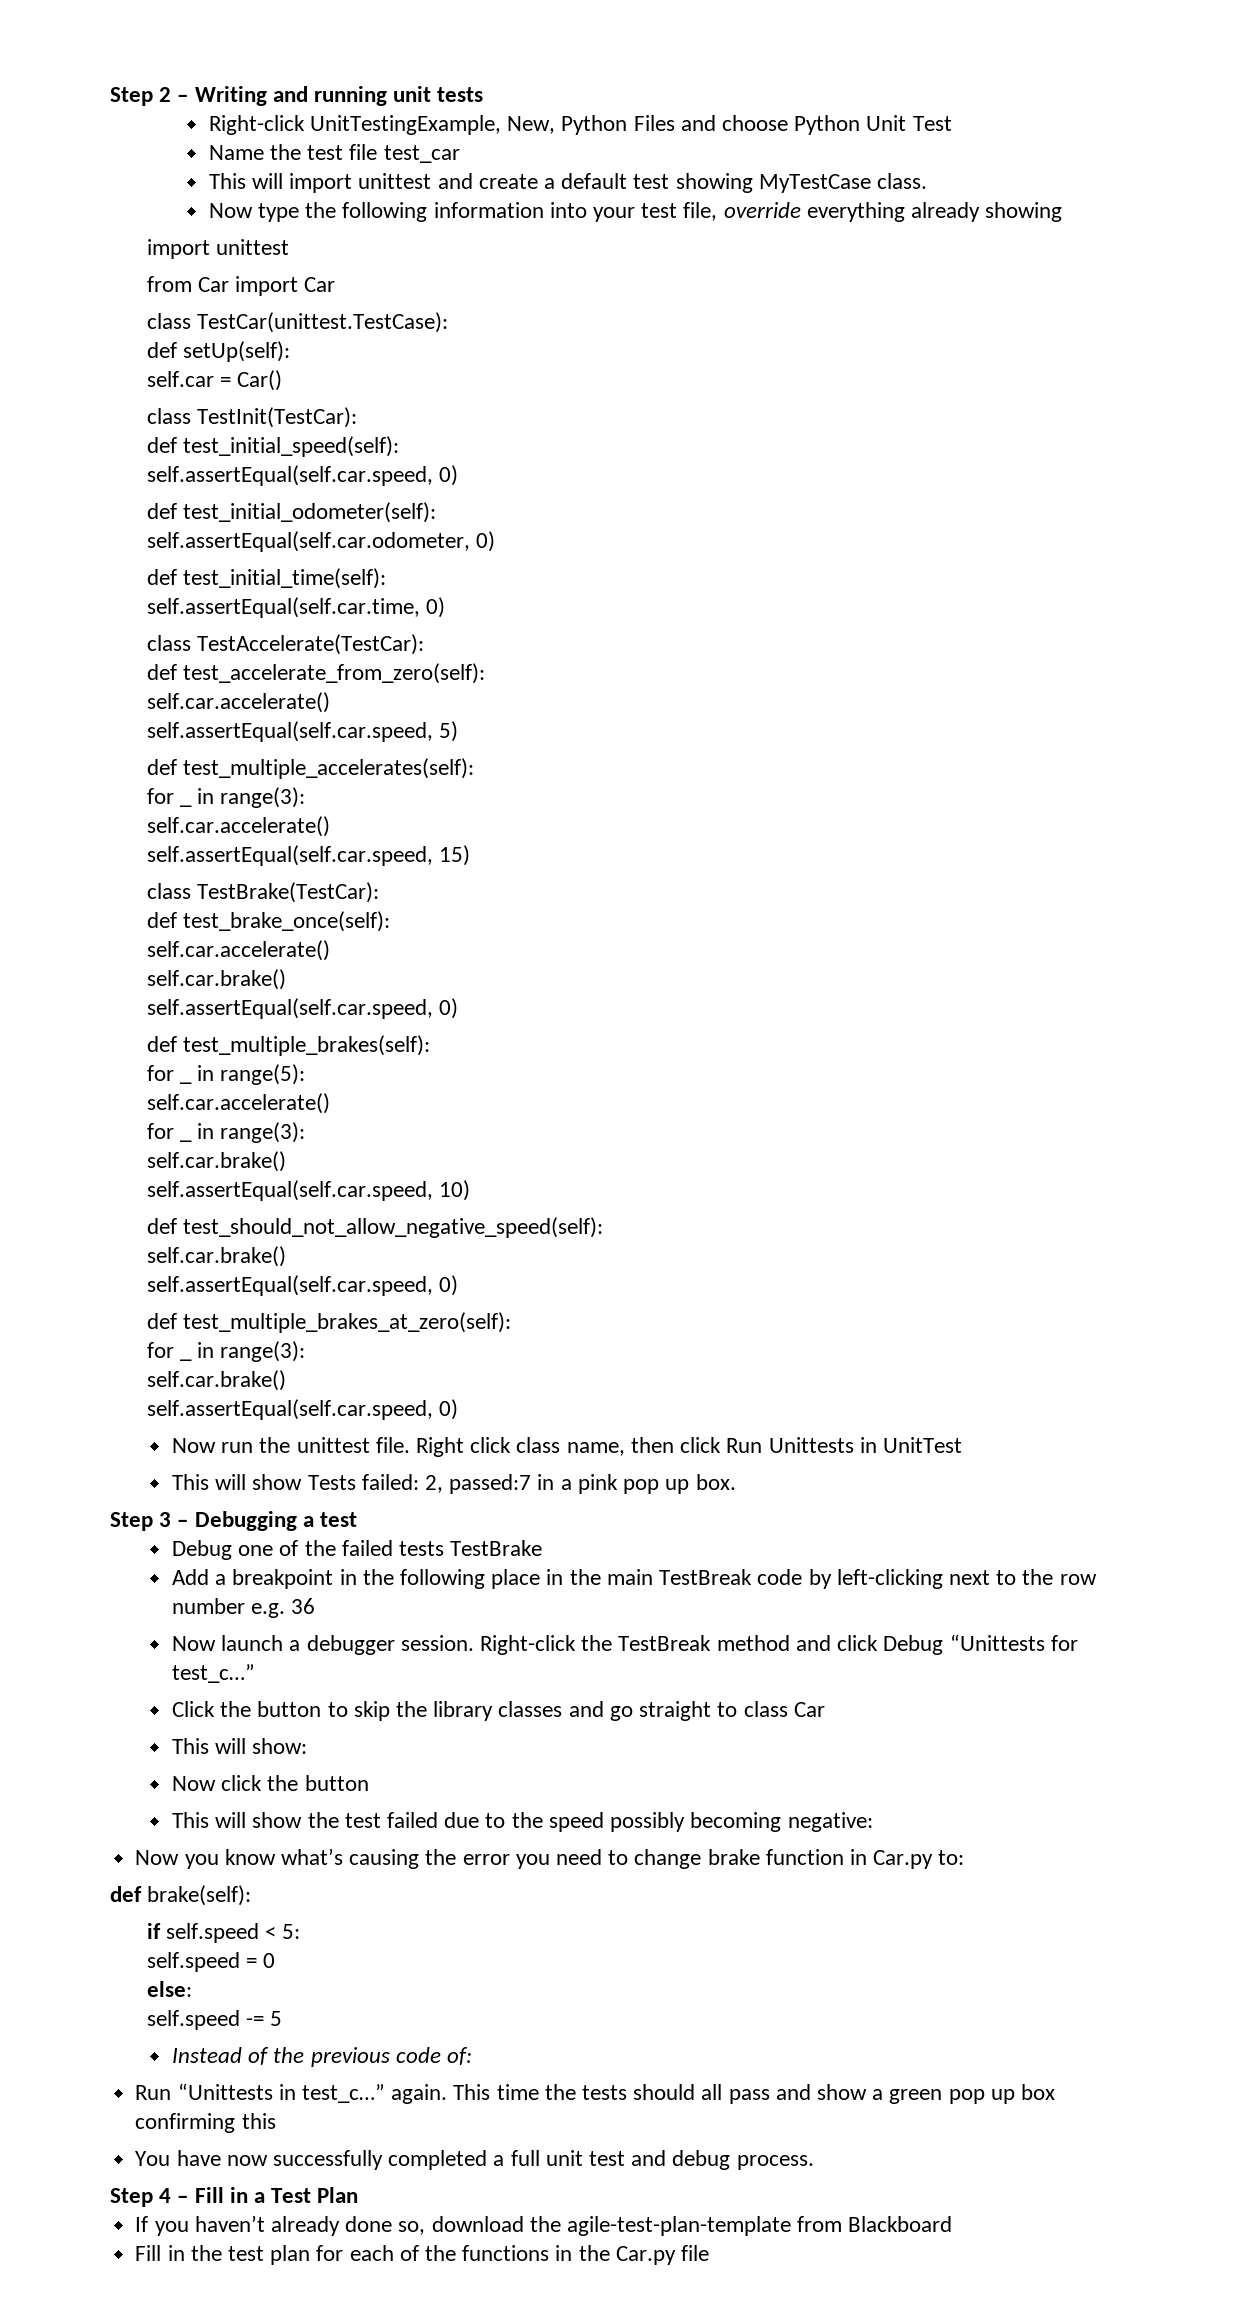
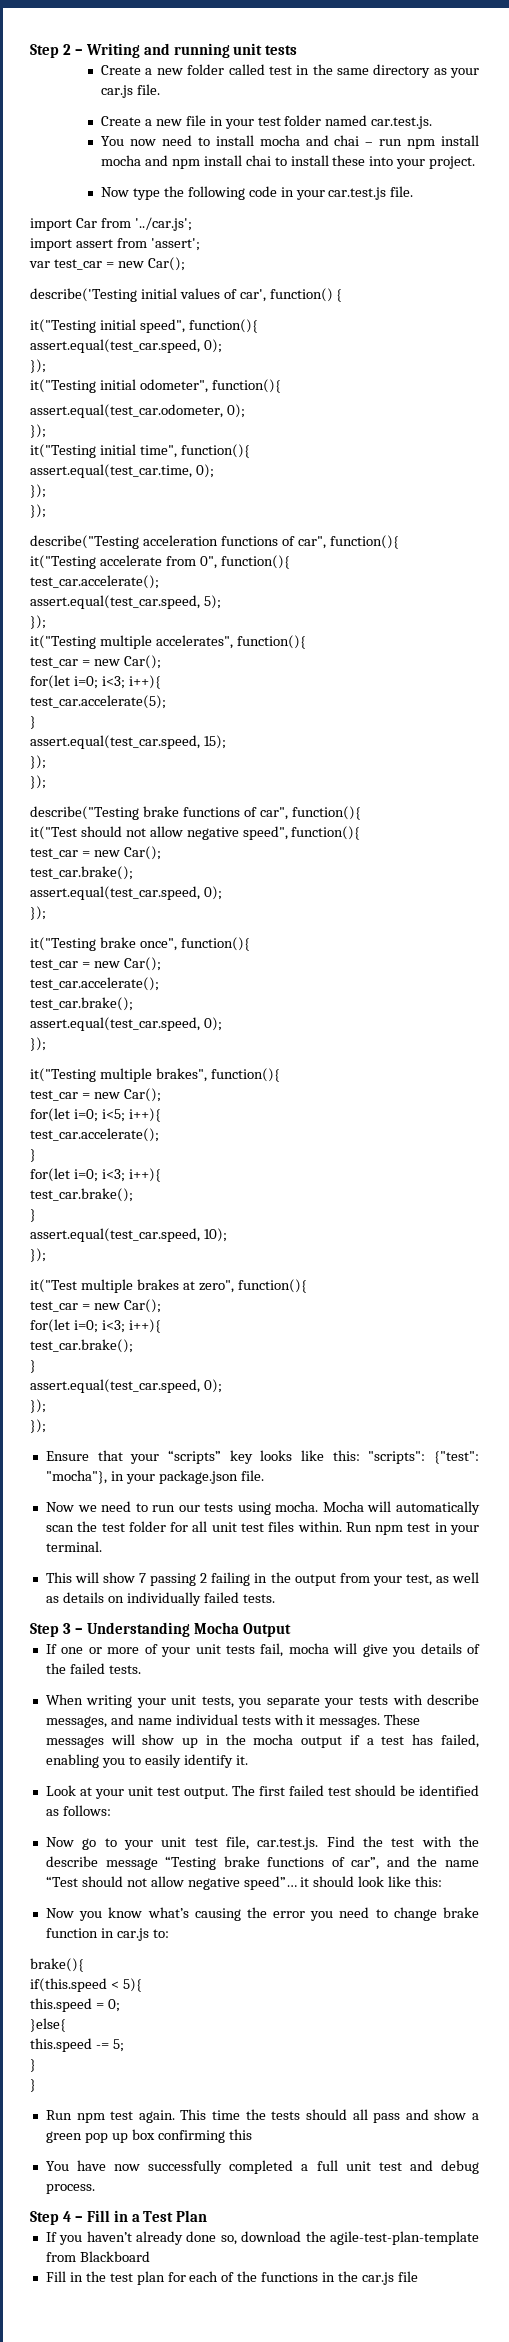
[208,115,952,135] [208,144,460,163] [208,173,927,193] [208,202,1063,222] [146,239,289,259] [146,276,336,296] [146,312,448,333] [146,341,290,362] [146,370,283,391] [146,407,357,428] [146,436,399,457] [146,465,458,486] [146,502,436,523] [146,531,495,552] [146,568,386,589] [146,597,445,618] [146,634,424,655] [146,663,485,684] [146,692,330,713] [146,721,458,742] [146,758,474,779] [146,788,174,804] [179,804,192,807] [197,787,306,808] [146,816,330,837] [146,845,470,866] [146,882,379,903] [146,911,390,932] [146,940,330,961] [146,969,286,990] [146,998,458,1019] [146,1035,430,1056] [146,1065,174,1081] [179,1081,192,1084] [197,1064,306,1085] [146,1093,330,1114] [146,1123,174,1139] [179,1139,192,1142] [197,1122,306,1143] [146,1151,286,1172] [146,1180,470,1201] [146,1217,603,1238] [146,1246,286,1267] [146,1275,458,1296] [146,1312,511,1333] [146,1342,174,1358] [179,1358,192,1361] [197,1341,306,1362] [146,1370,286,1391] [146,1399,458,1420] [171,1437,962,1457] [171,1474,736,1494] [110,1511,358,1531] [171,1540,543,1560] [171,1569,1097,1589] [171,1598,316,1618] [171,1634,1078,1655] [171,1664,255,1683] [171,1701,825,1721] [171,1738,308,1754] [171,1775,369,1791] [171,1812,873,1832] Right-click UnitTestingExample, New, Python Files and choose Python Unit Test // Name the test file test_car // This will import unittest and create a default test showing MyTestCase class. // Now type the following information into your test file, override everything already showing // import unittest // from Car import Car // class TestCar(unittest.TestCase): // def setUp(self): // self.car = Car() // class TestInit(TestCar): // def test_initial_speed(self): // self.assertEqual(self.car.speed, 0) // def test_initial_odometer(self): // self.assertEqual(self.car.odometer, 0) // def test_initial_time(self): // self.assertEqual(self.car.time, 0) // class TestAccelerate(TestCar): // def test_accelerate_from_zero(self): // self.car.accelerate() // self.assertEqual(self.car.speed, 5) // def test_multiple_accelerates(self): // for _ in range(3): // self.car.accelerate() // self.assertEqual(self.car.speed, 15) // class TestBrake(TestCar): // def test_brake_once(self): // self.car.accelerate() // self.car.brake() // self.assertEqual(self.car.speed, 0) // def test_multiple_brakes(self): // for _ in range(5): // self.car.accelerate() // for _ in range(3): // self.car.brake() // self.assertEqual(self.car.speed, 10) // def test_should_not_allow_negative_speed(self): // self.car.brake() // self.assertEqual(self.car.speed, 0) // def test_multiple_brakes_at_zero(self): // for _ in range(3): // self.car.brake() // self.assertEqual(self.car.speed, 0) // Now run the unittest file. Right click class name, then click Run Unittests in UnitTest // This will show Tests failed: 2, passed:7 in a pink pop up box. // Step 3 – Debugging a test // Debug one of the failed tests TestBrake // Add a breakpoint in the following place in the main TestBreak code by left-clicking next to the row number e.g. 36 // Now launch a debugger session. Right-click the TestBreak method and click Debug “Unittests for test_c…” // Click the button to skip the library classes and go straight to class Car // This will show: // Now click the button // This will show the test failed due to the speed possibly becoming negative: -> [101,64,479,78] [101,84,160,98] [101,115,433,129] [101,135,479,149] [101,155,476,169] [101,186,414,200] [30,217,192,231] [30,238,200,251] [29,257,185,271] [30,288,343,302] [30,319,258,333] [30,339,222,353] [30,359,46,373] [30,379,281,393] [30,404,245,418] [30,424,46,438] [30,444,250,458] [30,464,214,478] [30,484,46,498] [30,504,46,518] [30,535,399,549] [30,555,290,569] [30,575,159,589] [30,595,221,609] [30,615,46,629] [30,635,306,649] [30,655,161,669] [30,675,161,689] [30,695,166,709] [30,716,36,729] [30,735,226,749] [30,755,46,769] [30,775,46,789] [30,806,361,820] [30,826,361,840] [30,846,161,860] [30,866,133,880] [30,886,222,900] [30,906,46,920] [30,937,250,951] [30,957,161,971] [30,977,159,991] [30,997,133,1011] [30,1017,222,1031] [30,1037,46,1051] [30,1068,280,1082] [30,1088,161,1102] [30,1108,161,1122] [30,1128,159,1142] [30,1149,36,1162] [30,1168,161,1182] [30,1188,133,1202] [30,1209,36,1222] [30,1228,227,1242] [30,1248,46,1262] [30,1279,307,1293] [30,1299,161,1313] [30,1319,161,1333] [30,1339,133,1353] [30,1360,36,1373] [30,1379,222,1393] [30,1399,46,1413] [30,1419,46,1433] [45,1450,479,1464] [45,1470,264,1484] [45,1501,481,1515] [45,1521,479,1535] [45,1541,102,1552] [45,1572,479,1586] [45,1592,275,1606] [30,1622,291,1637] [45,1643,481,1657] [45,1663,141,1674] [45,1694,479,1708] [45,1714,421,1728] [45,1734,479,1748] [45,1754,248,1768] [45,1785,479,1799] [45,1805,111,1816] [45,1836,479,1850] [45,1856,480,1870] [45,1876,443,1890] Create a new folder called test in the same directory as your car.js file. // Create a new file in your test folder named car.test.js. // You now need to install mocha and chai – run npm install mocha and npm install chai to install these into your project. // Now type the following code in your car.test.js file. // import Car from '../car.js'; // import assert from 'assert'; // var test_car = new Car(); // describe('Testing initial values of car', function() { // it("Testing initial speed", function(){ // assert.equal(test_car.speed, 0); // }); // it("Testing initial odometer", function(){ // assert.equal(test_car.odometer, 0); // }); // it("Testing initial time", function(){ // assert.equal(test_car.time, 0); // }); // }); // describe("Testing acceleration functions of car", function(){ // it("Testing accelerate from 0", function(){ // test_car.accelerate(); // assert.equal(test_car.speed, 5); // }); // it("Testing multiple accelerates", function(){ // test_car = new Car(); // for(let i=0; i<3; i++){ // test_car.accelerate(5); // } // assert.equal(test_car.speed, 15); // }); // }); // describe("Testing brake functions of car", function(){ // it("Test should not allow negative speed", function(){ // test_car = new Car(); // test_car.brake(); // assert.equal(test_car.speed, 0); // }); // it("Testing brake once", function(){ // test_car = new Car(); // test_car.accelerate(); // test_car.brake(); // assert.equal(test_car.speed, 0); // }); // it("Testing multiple brakes", function(){ // test_car = new Car(); // for(let i=0; i<5; i++){ // test_car.accelerate(); // } // for(let i=0; i<3; i++){ // test_car.brake(); // } // assert.equal(test_car.speed, 10); // }); // it("Test multiple brakes at zero", function(){ // test_car = new Car(); // for(let i=0; i<3; i++){ // test_car.brake(); // } // assert.equal(test_car.speed, 0); // }); // }); // Ensure that your “scripts” key looks like this: "scripts": {"test": "mocha"}, in your package.json file. // Now we need to run our tests using mocha. Mocha will automatically scan the test folder for all unit test files within. Run npm test in your terminal. // This will show 7 passing 2 failing in the output from your test, as well as details on individually failed tests. // Step 3 – Understanding Mocha Output // If one or more of your unit tests fail, mocha will give you details of the failed tests. // When writing your unit tests, you separate your tests with describe messages, and name individual tests with it messages. These messages will show up in the mocha output if a test has failed, enabling you to easily identify it. // Look at your unit test output. The first failed test should be identified as follows: // Now go to your unit test file, car.test.js. Find the test with the describe message “Testing brake functions of car”, and the name “Test should not allow negative speed”… it should look like this:
[873,1850,934,1869] Car.py -> [116,1928,149,1941] car.js
[110,1885,252,1906] [146,1923,301,1943] [146,1952,276,1972] [146,1981,192,1997] [146,2010,283,2030] [171,2047,473,2067] [135,2083,385,2103] def brake(self): // if self.speed < 5: // self.speed = 0 // else: // self.speed -= 5 // Instead of the previous code of: // Run “Unittests in test_c…” -> [30,1958,84,1972] [30,1978,142,1992] [30,1998,120,2012] [30,2018,66,2032] [30,2038,124,2052] [30,2059,36,2072] [30,2079,36,2092] [45,2110,134,2123] brake(){ // if(this.speed < 5){ // this.speed = 0; // }else{ // this.speed -= 5; // } // } // Run npm test
[615,2246,676,2265] Car.py -> [361,2272,394,2285] car.js

